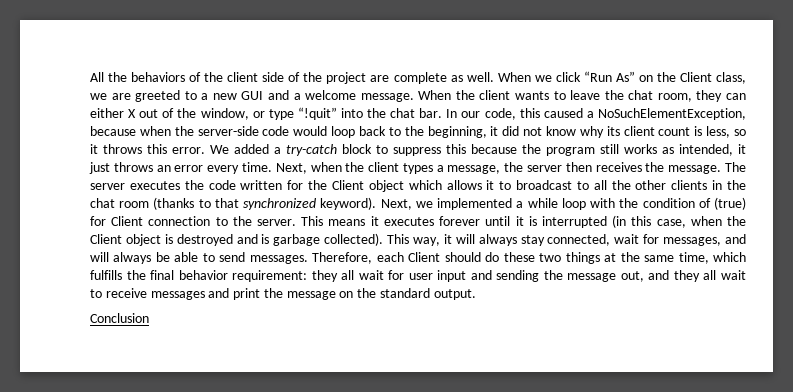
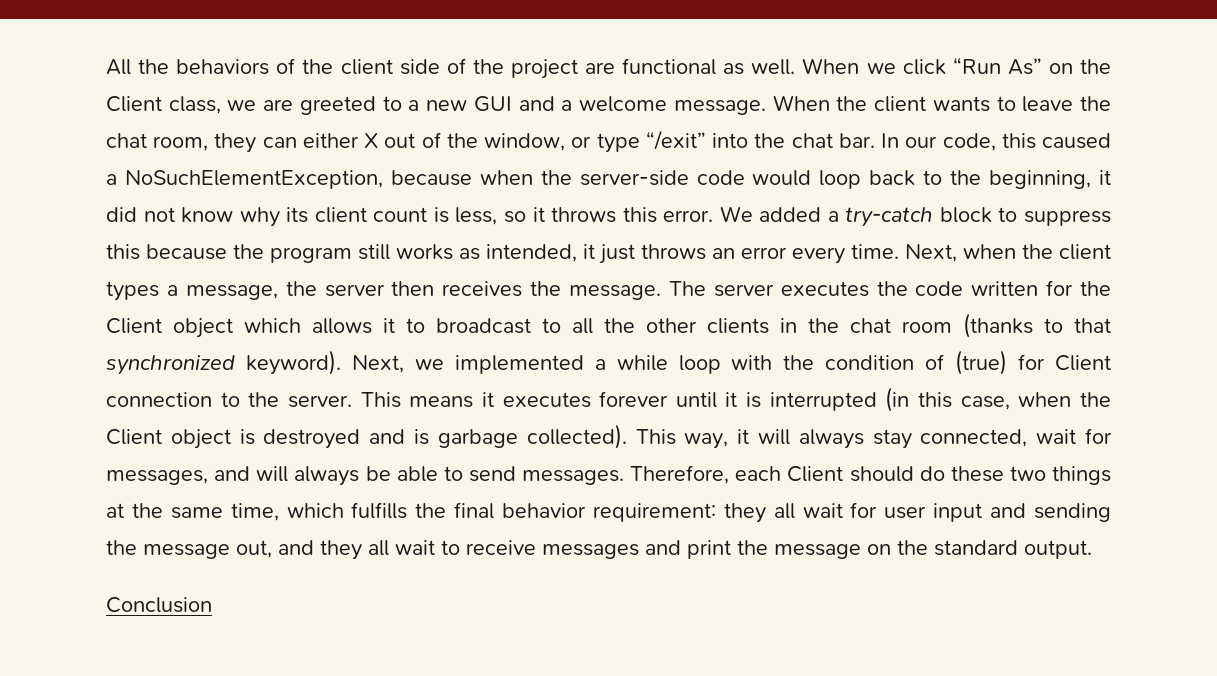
[393,72,447,84] complete -> [622,58,717,75] functional
[297,107,337,120] “!quit” -> [645,130,706,150] “/exit”

